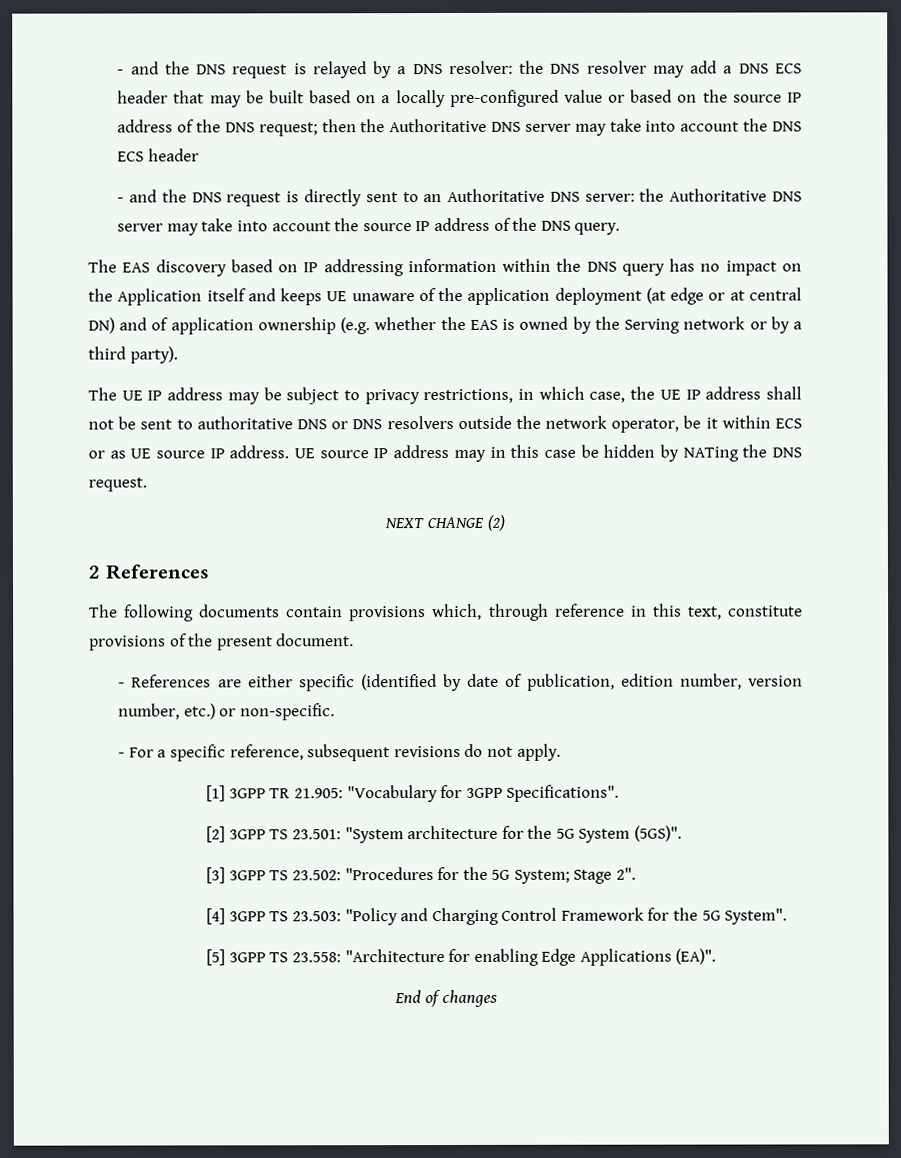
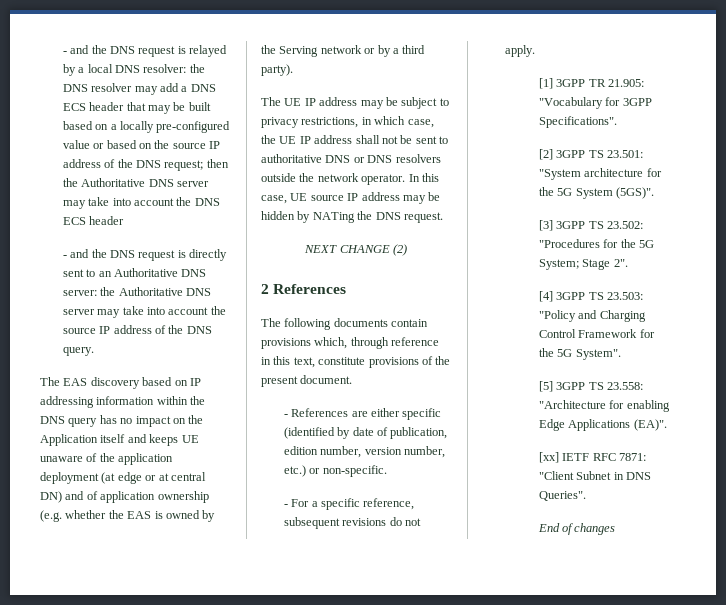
(407, 70) none -> [87,64,113,73] local
[611,415,802,433] [88,445,290,459] operator, be it within ECS or as UE source IP address. -> [361,173,439,185] [261,195,287,204] operator. In this case,
[489,444,576,458] in this case -> (426, 199) none
(717, 956) none -> [539,452,647,463] [539,471,652,480] [539,491,586,501] // [xx] IETF RFC 7871: "Client Subnet in DNS Queries".

